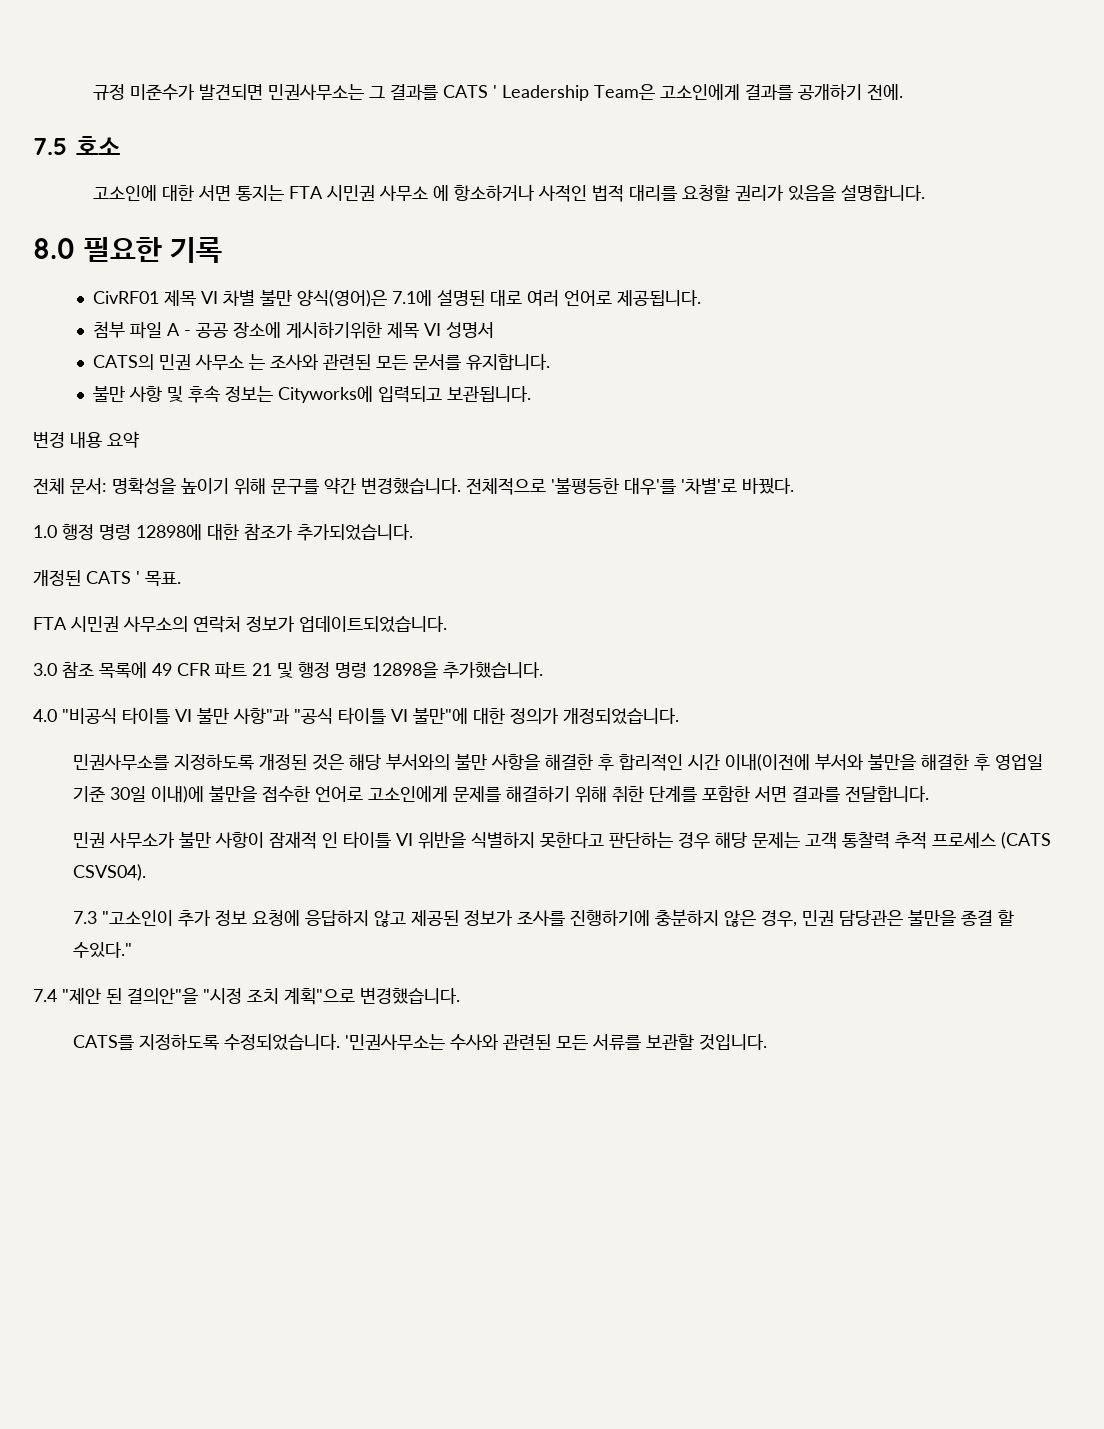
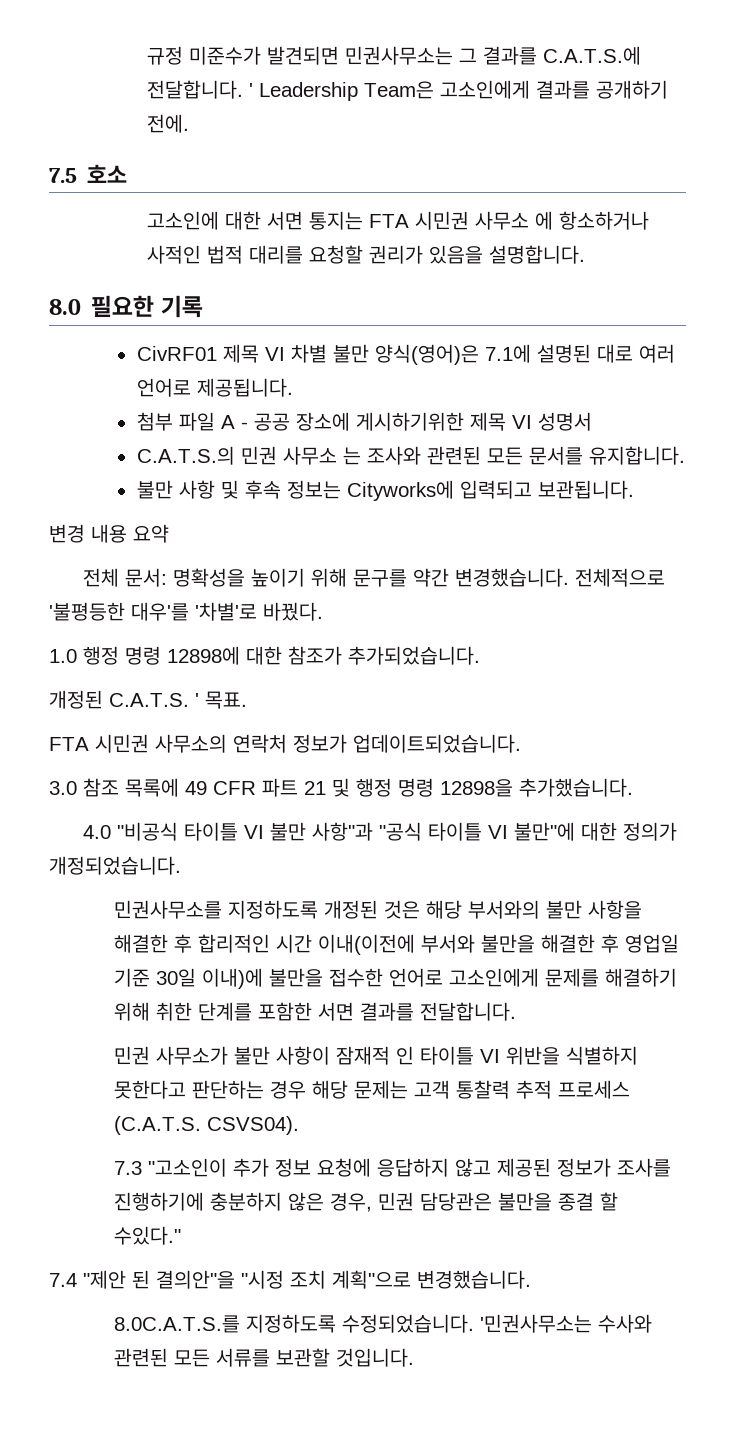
[443,85,489,98] CATS -> [542,46,641,65] [146,80,243,99] C.A.T.S.에 전달합니다.
[92,354,154,370] CATS의 -> [136,446,235,465] C.A.T.S.의
[86,571,131,584] CATS -> [109,693,189,707] C.A.T.S.
[1001,832,1052,849] (CATS -> [114,1116,202,1135] (C.A.T.S.
[73,1035,135,1050] CATS를 -> [114,1315,241,1333] 8.0C.A.T.S.를

